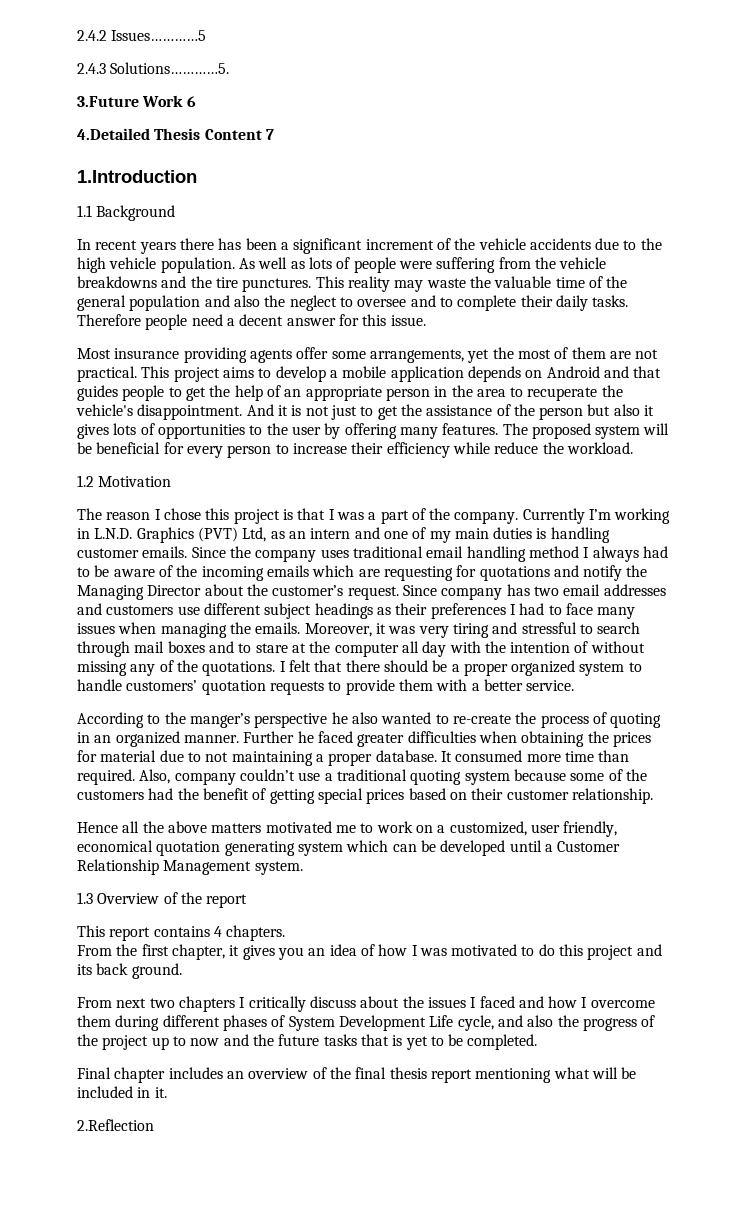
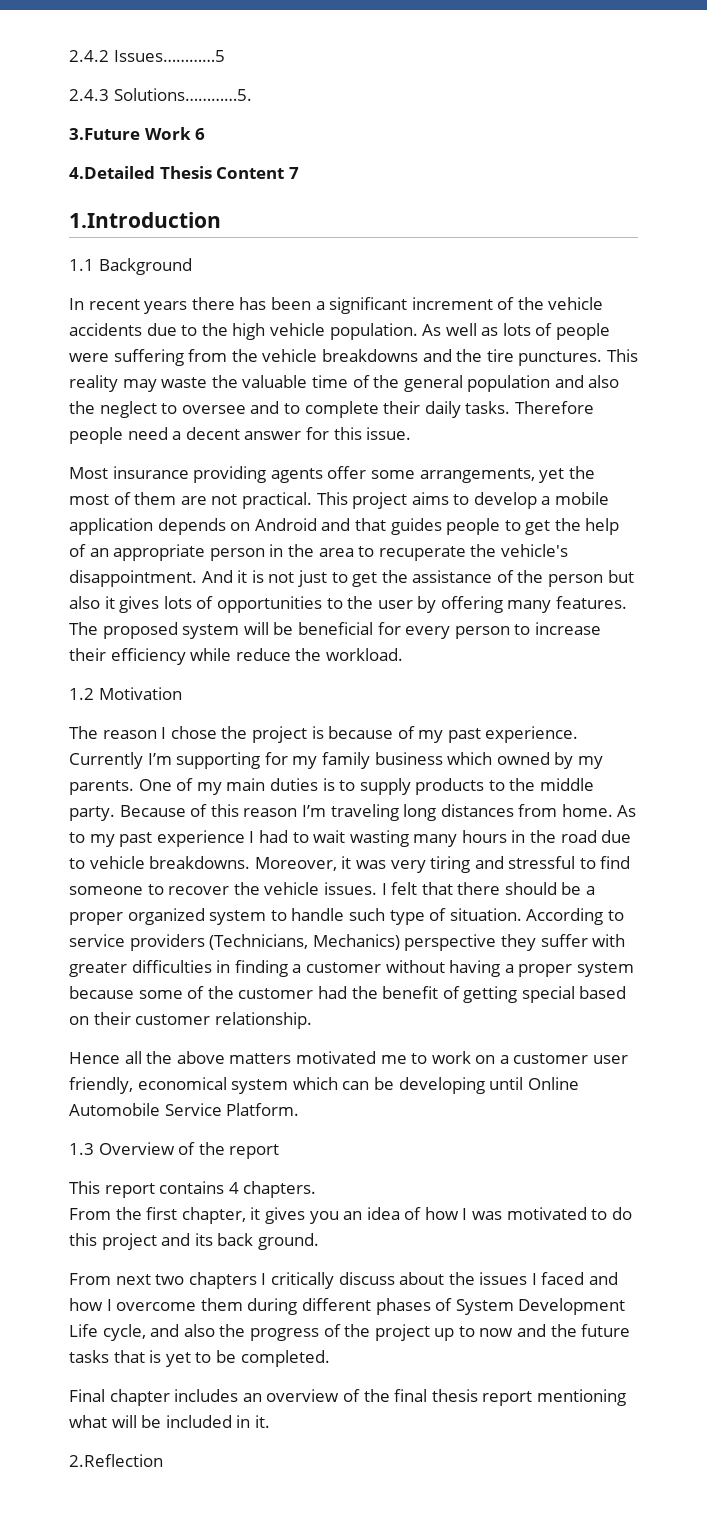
[205,508,230,520] this -> [221,726,248,739] the
[297,508,671,524] [77,527,408,543] that I was a part of the company. Currently I’m working in L.N.D. Graphics (PVT) Ltd, as an intern and one -> [328,726,579,743] [69,752,603,769] [69,779,172,795] because of my past experience. Currently I’m supporting for my family business which owned by my parents. One
[550,527,610,543] [77,546,668,562] [77,565,648,581] [77,584,666,600] [77,603,636,619] [77,622,301,638] handling customer emails. Since the company uses traditional email handling method I always had to be aware of the incoming emails which are requesting for quotations and notify the Managing Director about the customer’s request. Since company has two email addresses and customers use different subject headings as their preferences I had to face many issues when managing the emails. -> [339,778,595,795] [69,804,637,821] [69,830,632,847] [69,856,251,869] to supply products to the middle party. Because of this reason I’m traveling long distances from home. As to my past experience I had to wait wasting many hours in the road due to vehicle breakdowns.
[597,622,641,634] [77,641,645,657] [77,660,276,676] search through mail boxes and to stare at the computer all day with the intention of without missing any of the quotations. -> [600,856,631,869] [69,882,377,895] find someone to recover the vehicle issues.
[126,679,575,695] [77,712,662,728] [77,731,651,747] [77,750,630,766] [77,769,462,785] customers’ quotation requests to provide them with a better service. // According to the manger’s perspective he also wanted to re-create the process of quoting in an organized manner. Further he faced greater difficulties when obtaining the prices for material due to not maintaining a proper database. It consumed more time than required. Also, company couldn’t use a traditional quoting -> [348,908,624,925] [69,934,626,951] [69,960,573,977] such type of situation. According to service providers (Technicians, Mechanics) perspective they suffer with greater difficulties in finding a customer without having a proper
[77,790,144,800] customers -> [238,988,314,999] customer
[366,789,405,804] prices -> (575, 994) none
[449,821,527,836] customized, -> [513,1053,589,1064] customer
[156,841,295,856] quotation generating -> (227, 1083) none
[440,840,621,856] [77,859,303,875] developed until a Customer Relationship Management system. -> [398,1077,579,1094] [69,1103,300,1116] developing until Online Automobile Service Platform.

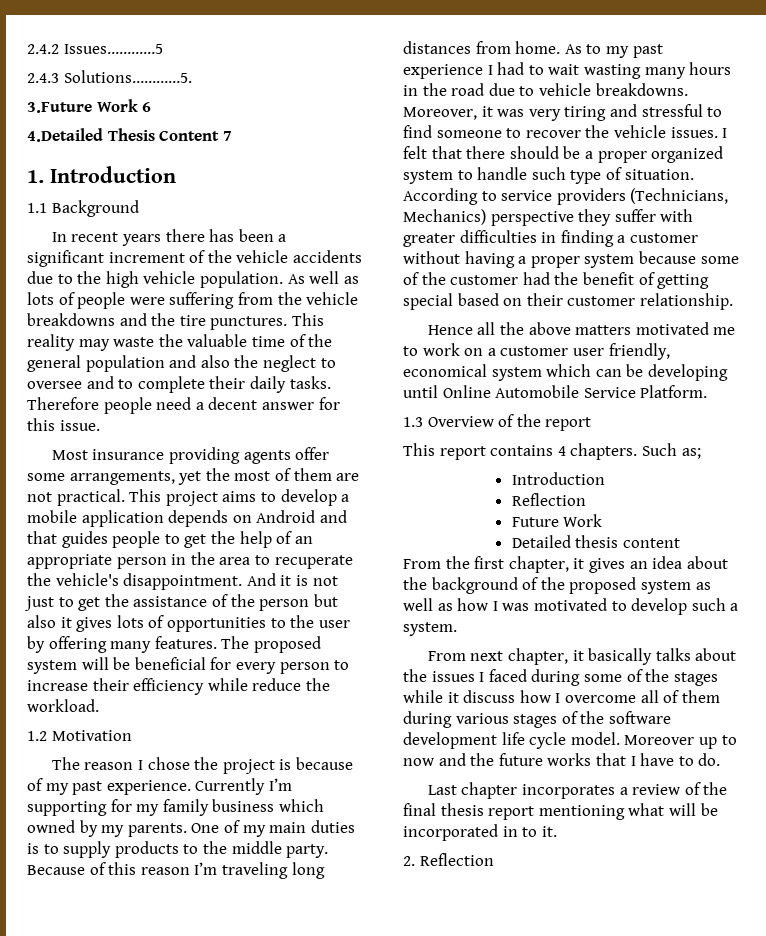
[69,212,221,228] 1.Introduction -> [27,166,176,183] 1. Introduction
(317, 1189) none -> [641,443,701,459] [511,472,605,485] [511,493,586,506] [511,514,603,527] [511,535,680,548] Such as; // Introduction // Reflection // Future Work // Detailed thesis content
[309,1211,339,1224] you -> (625, 565) none
[404,1207,422,1220] of -> [686,556,728,569] [403,577,711,594] [403,598,453,611] about the background of the proposed system as well as
[611,1207,632,1220] [69,1233,319,1250] [69,1272,395,1289] do this project and its back ground. // From next two chapters I critically discuss -> [631,598,739,615] [403,622,457,636] [427,648,691,665] develop such a system. // From next chapter, it basically talks
[589,1272,619,1285] [69,1298,626,1315] [69,1324,430,1341] and how I overcome them during different phases of System Development Life cycle, and also the progress of the project -> [531,669,718,686] [403,690,720,703] [403,711,671,728] [403,732,695,749] during some of the stages while it discuss how I overcome all of them during various stages of the software development life cycle model. Moreover
[69,1350,330,1367] [69,1389,340,1406] tasks that is yet to be completed. // Final chapter includes an overview -> [547,753,721,766] [427,782,681,799] works that I have to do. // Last chapter incorporates a review
[165,1415,251,1428] included in -> [403,824,538,841] incorporated in to
[69,1454,163,1467] 2.Reflection -> [403,853,494,866] 2. Reflection

